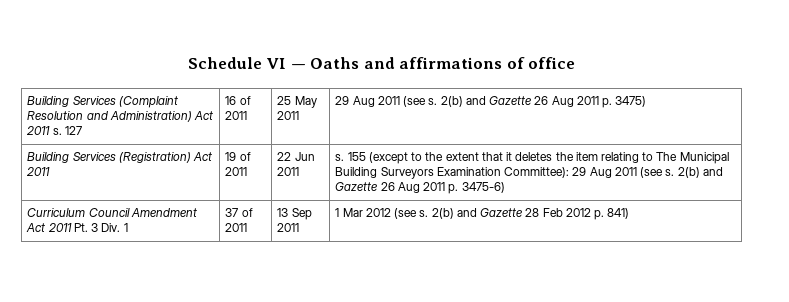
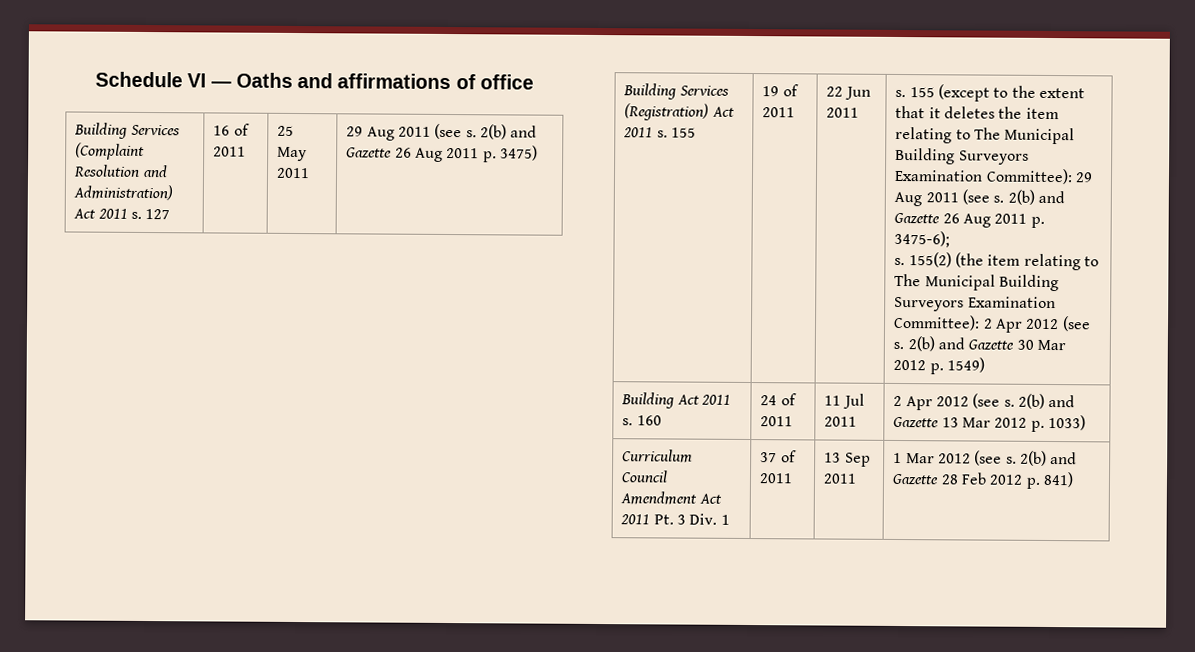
(51, 171) none -> [656,127,697,138] s. 155
[461,182,505,193] 3475-6) -> [894,230,951,248] [894,252,1100,271] [894,273,1060,292] [894,296,1056,312] [893,314,1091,333] [893,336,1067,352] [893,357,986,375] [621,392,732,409] [622,415,662,426] [760,393,797,406] [760,416,794,427] [824,393,865,409] [824,416,858,427] [893,393,1076,411] [893,414,1087,432] 3475-6); // s. 155(2) (the item relating to The Municipal Building Surveyors Examination Committee): 2 Apr 2012 (see s. 2(b) and Gazette 30 Mar 2012 p. 1549) // Building Act 2011 s. 160 | 24 of 2011 | 11 Jul 2011 | 2 Apr 2012 (see s. 2(b) and Gazette 13 Mar 2012 p. 1033)

